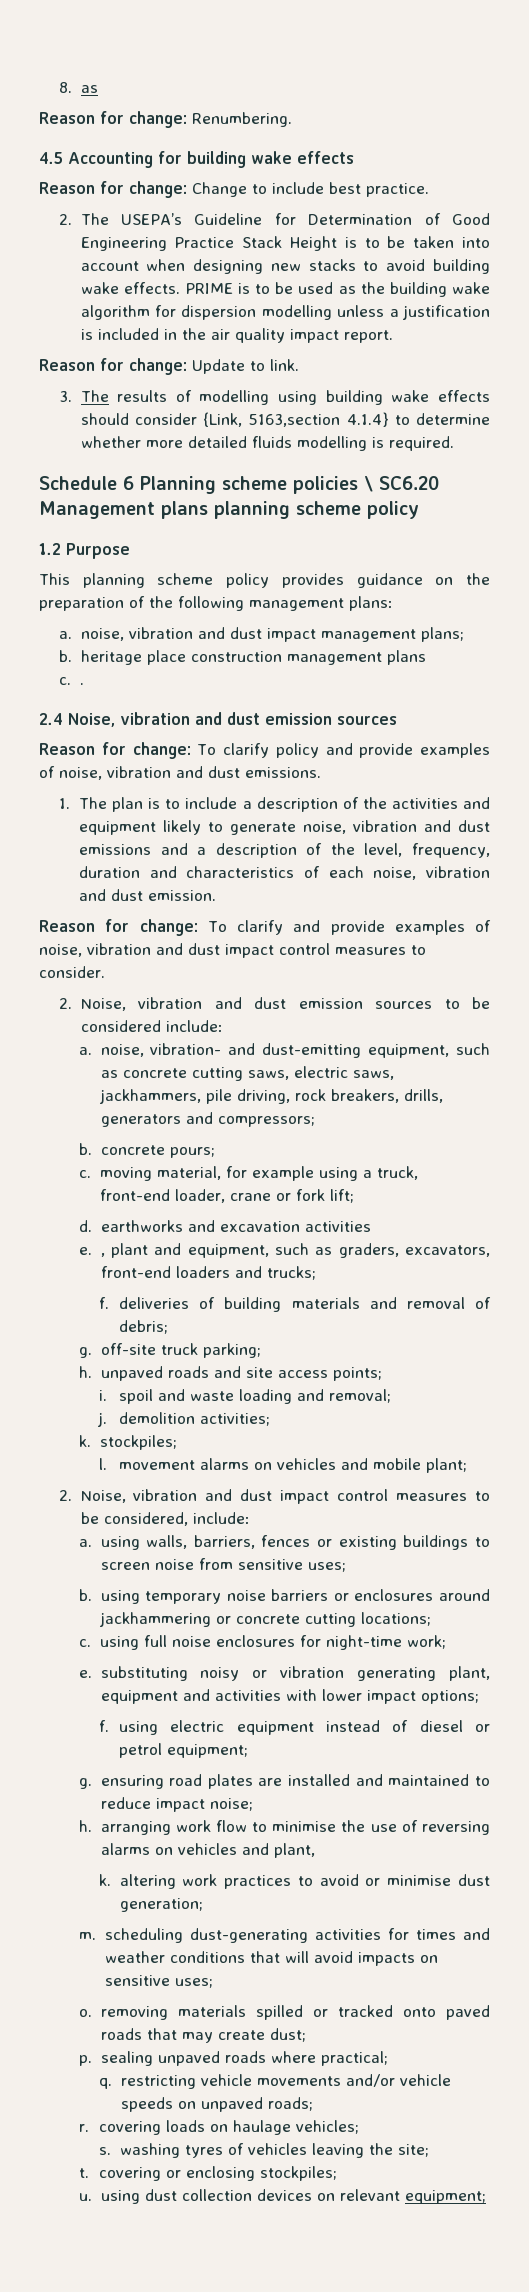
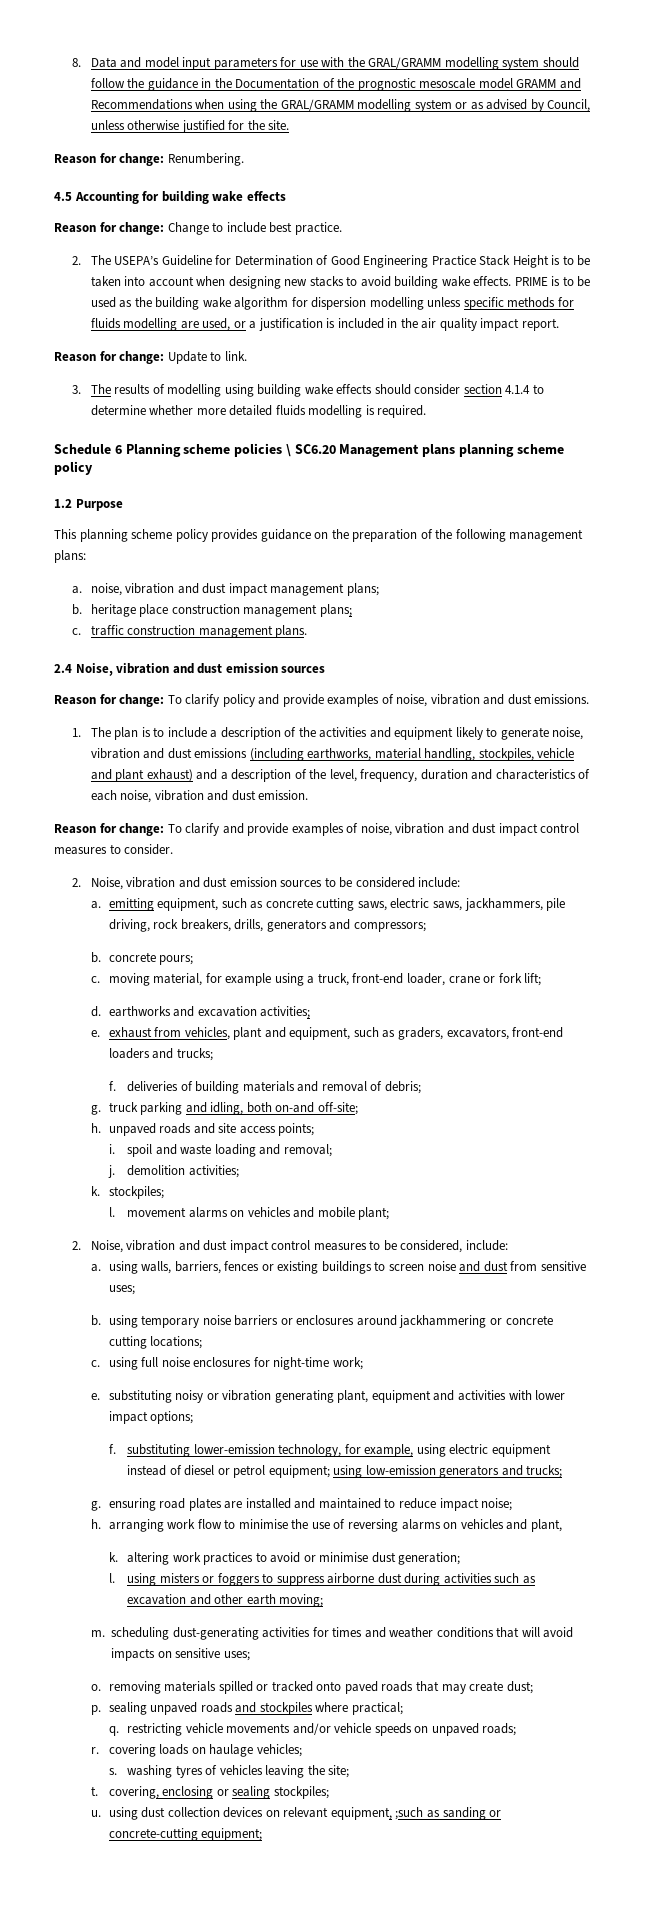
[80,85,98,93] as -> [90,57,579,70] [90,78,581,91] [90,99,591,112] [90,120,290,133] Data and model input parameters for use with the GRAL/GRAMM modelling system should follow the guidance in the Documentation of the prognostic mesoscale model GRAMM and Recommendations when using the GRAL/GRAMM modelling system or as advised by Council, unless otherwise justified for the site.
(385, 311) none -> [463,297,574,310] [90,318,246,331] specific methods for fluids modelling are used, or
[203,412,389,427] {Link, 5163,section 4.1.4} -> [463,384,531,394] section 4.1.4
[386,650,426,665] [59,677,84,685] plans // c. . -> [319,604,352,617] [72,625,308,638] plans; // c. traffic construction management plans.
(152, 849) none -> [249,748,575,761] [90,769,193,782] (including earthworks, material handling, stockpiles, vehicle and plant exhaust)
[100,1043,362,1058] noise, vibration- and dust-emitting -> [108,898,154,911] emitting
[304,1221,371,1232] [79,1247,105,1257] activities // e. , -> [260,1006,311,1019] [90,1027,230,1040] activities; // e. exhaust from vehicles,
[100,1343,261,1358] off-site truck parking; -> [108,1102,358,1115] truck parking and idling, both on-and off-site;
(194, 1564) none -> [459,1261,508,1272] and dust
(110, 1726) none -> [127,1444,414,1457] substituting lower-emission technology, for example,
(249, 1751) none -> [333,1465,563,1478] using low-emission generators and trucks;
(203, 1905) none -> [108,1573,536,1586] [127,1594,324,1607] // l. using misters or foggers to suppress airborne dust during activities such as excavation and other earth moving;
(266, 2057) none -> [235,1702,313,1715] and stockpiles
[99,2166,256,2181] covering or enclosing -> [108,1786,271,1799] covering, enclosing or sealing
(400, 2195) none -> [330,1807,502,1820] [108,1828,198,1841] equipment, ;such as sanding or concrete-cutting

